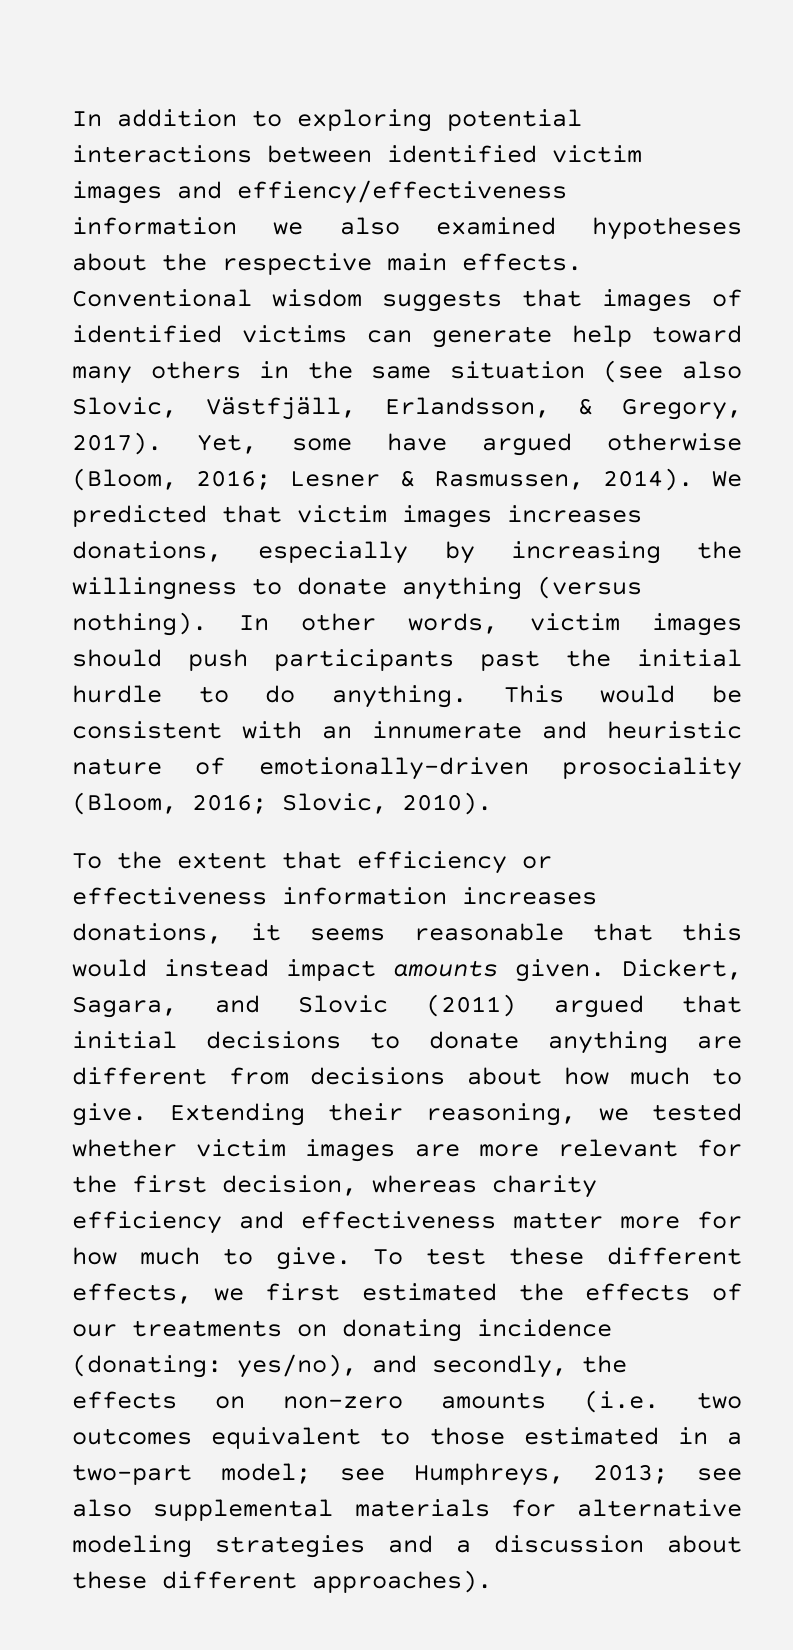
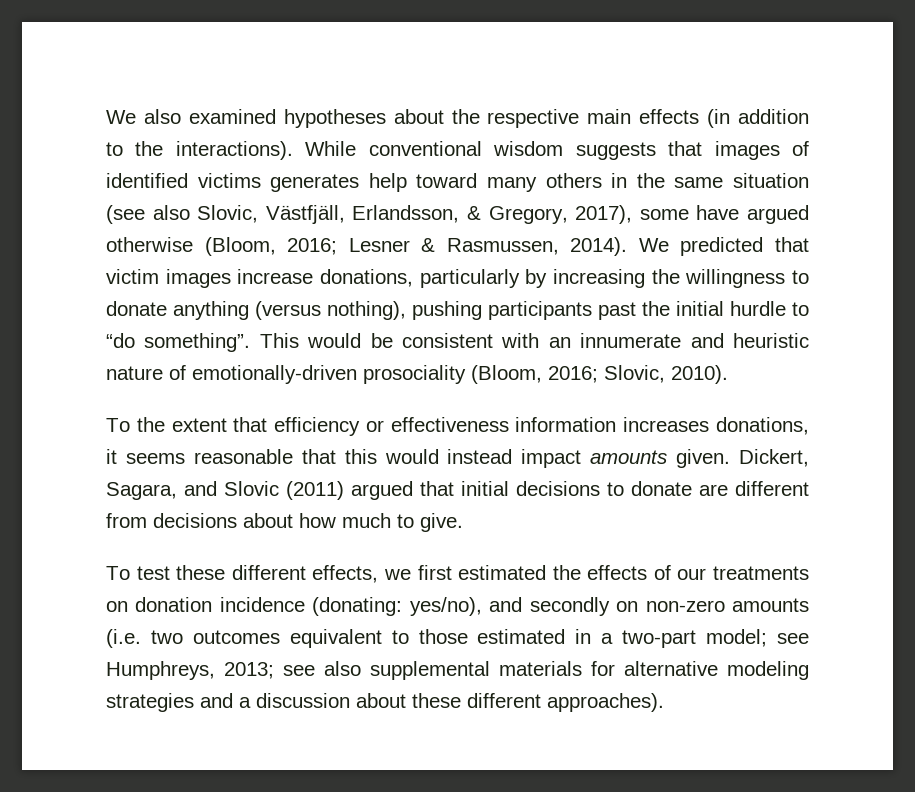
[72,109,582,132] [72,145,642,163] [72,180,567,204] [72,217,304,235] In addition to exploring potential interactions between identified victim images and effiency/effectiveness information we -> [106,110,136,124] We
[462,253,582,271] [72,289,252,307] effects. Conventional -> [639,109,809,128] [106,141,482,160] effects (in addition to the interactions). While conventional
[367,326,552,348] can generate -> [270,174,360,192] generates
[72,432,257,455] 2017). Yet, -> [575,205,633,224] 2017),
[507,505,642,523] [72,541,409,564] increases donations, especially -> [237,269,520,288] increase donations, particularly
[72,612,742,636] [72,649,248,671] nothing). In other words, victim images should push -> [327,301,482,320] nothing), pushing
[265,685,468,708] do anything. -> [106,333,251,352] “do something”.
[548,1031,668,1054] anything -> (692, 488) none
[170,1103,742,1126] [72,1139,743,1162] [72,1175,597,1198] [72,1211,742,1234] [72,1247,351,1270] Extending their reasoning, we tested whether victim images are more relevant for the first decision, whereas charity efficiency and effectiveness matter more for how much to give. -> (463, 522) //
[342,1319,462,1342] donating -> [135,597,213,612] donation
[432,1355,627,1378] [72,1391,177,1409] secondly, the effects -> [529,597,610,616] secondly

